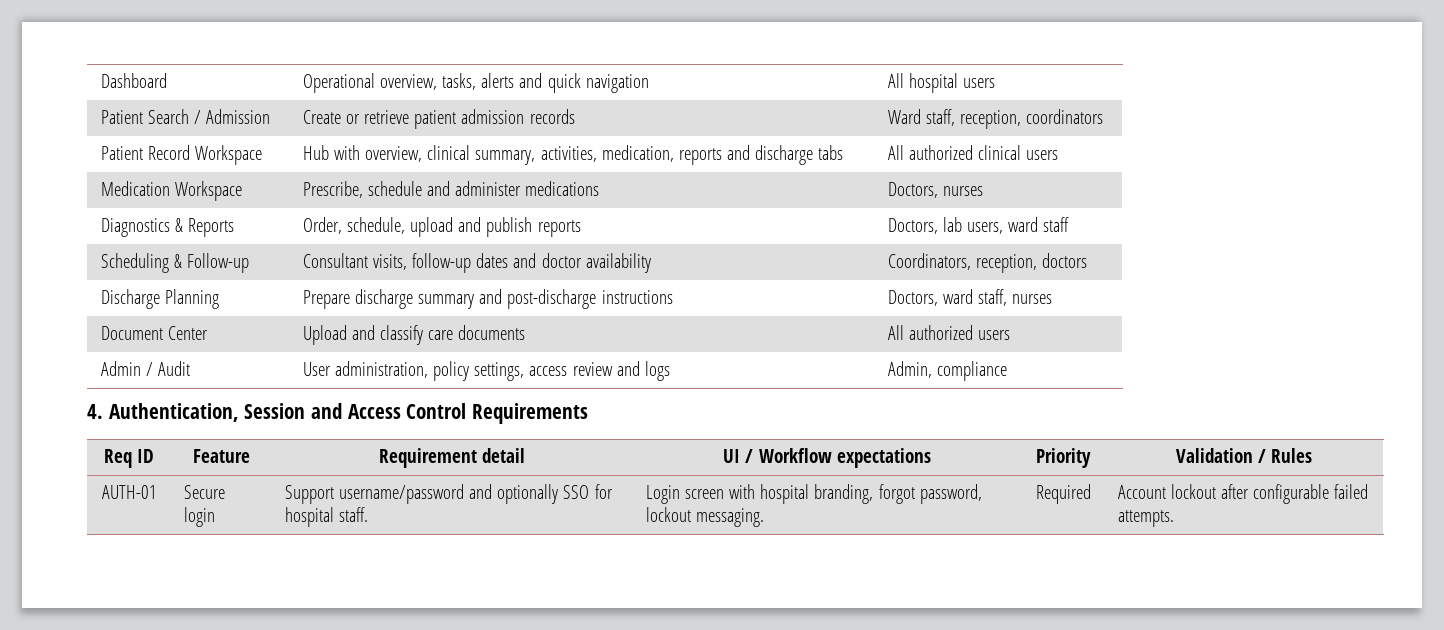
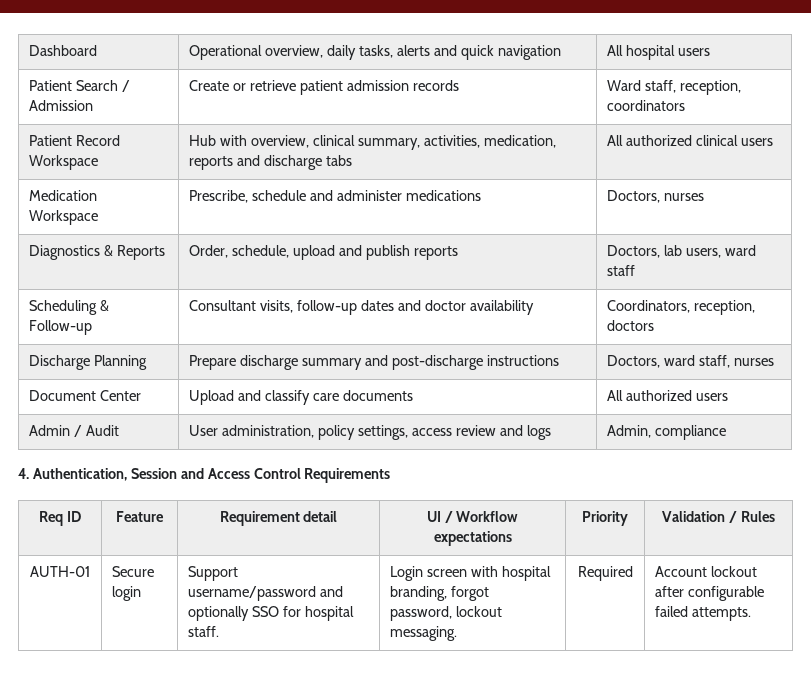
(438, 82) none -> [327,45,357,60] daily

